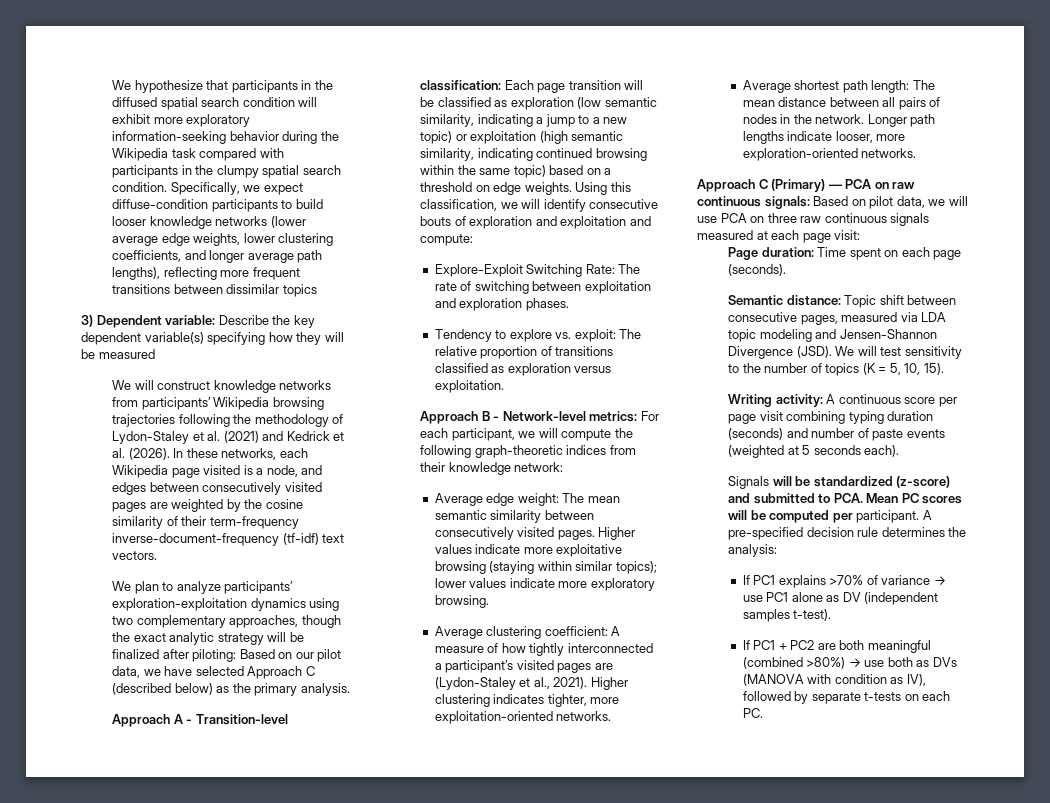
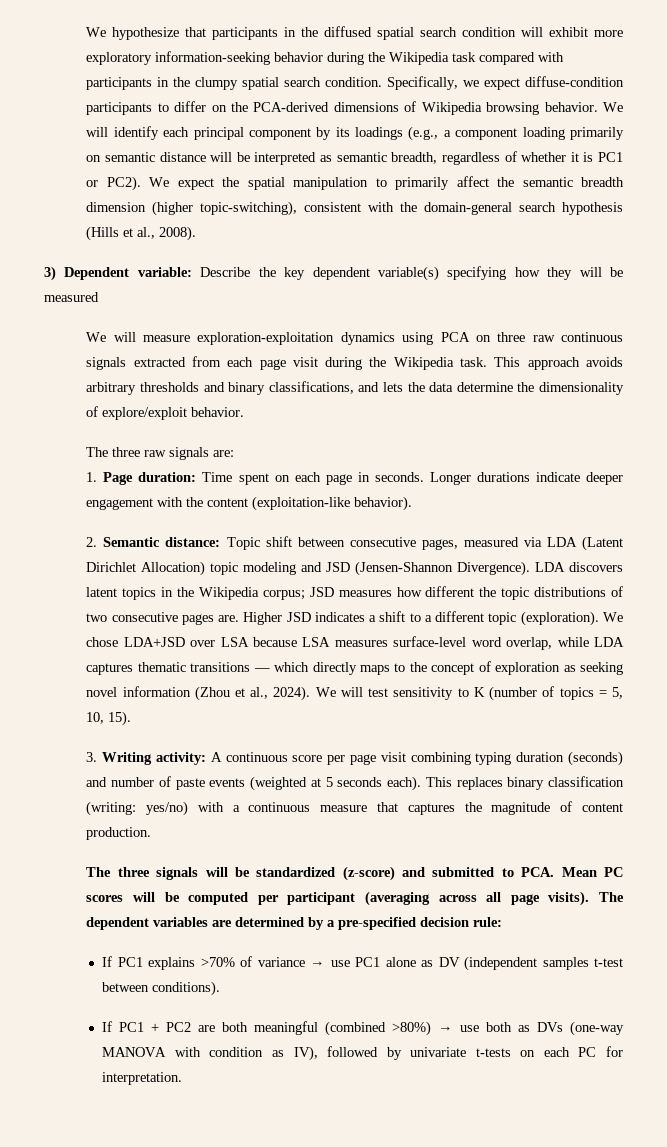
[295,199,323,209] [112,216,306,229] [112,233,334,246] [112,250,323,263] [112,267,300,280] [112,284,317,297] build looser knowledge networks (lower average edge weights, lower clustering coefficients, and longer average path lengths), reflecting more frequent transitions between dissimilar topics -> [174,101,623,115] [86,126,624,141] [86,151,624,165] [86,176,624,191] [86,201,623,216] [86,226,197,241] differ on the PCA-derived dimensions of Wikipedia browsing behavior. We will identify each principal component by its loadings (e.g., a component loading primarily on semantic distance will be interpreted as semantic breadth, regardless of whether it is PC1 or PC2). We expect the spatial manipulation to primarily affect the semantic breadth dimension (higher topic-switching), consistent with the domain-general search hypothesis (Hills et al., 2008).
[157,380,332,393] [112,397,324,410] [112,414,344,427] [112,431,345,444] [112,448,308,460] [112,465,323,478] [112,482,322,495] [112,499,303,512] [112,516,299,529] [112,533,345,546] [112,551,158,560] [112,581,294,594] [112,598,340,611] [112,615,341,628] [112,632,304,645] [112,649,342,662] [112,666,315,679] [112,683,350,696] [112,714,288,727] [420,80,644,93] [420,97,657,110] [420,114,628,127] [420,131,624,144] [420,148,647,161] [420,165,612,178] [420,182,631,195] [420,199,659,212] [420,216,651,229] [420,234,474,246] [434,264,641,277] [434,281,651,294] [434,298,569,311] [434,329,642,342] [434,346,614,359] [434,363,612,376] [434,380,504,393] [420,411,659,424] [420,428,633,441] [420,445,636,458] [420,462,564,475] [434,493,620,506] [434,510,594,523] [434,527,636,540] [434,544,623,557] [434,561,657,574] [434,578,655,591] [434,595,489,608] [434,626,621,639] [434,643,653,656] [434,660,613,673] [434,677,628,690] [434,694,620,707] [434,711,612,724] [742,80,935,93] [742,97,941,110] [742,114,936,127] [742,131,906,144] [742,148,917,161] [697,179,916,192] [697,196,968,209] [697,216,717,223] construct knowledge networks from participants’ Wikipedia browsing trajectories following the methodology of Lydon-Staley et al. (2021) and Kedrick et al. (2026). In these networks, each Wikipedia page visited is a node, and edges between consecutively visited pages are weighted by the cosine similarity of their term-frequency inverse-document-frequency (tf-idf) text vectors. // We plan to analyze participants’ exploration-exploitation dynamics using two complementary approaches, though the exact analytic strategy will be finalized after piloting: Based on our pilot data, we have selected Approach C (described below) as the primary analysis. // Approach A - Transition-level classification: Each page transition will be classified as exploration (low semantic similarity, indicating a jump to a new topic) or exploitation (high semantic similarity, indicating continued browsing within the same topic) based on a threshold on edge weights. Using this classification, we will identify consecutive bouts of exploration and exploitation and compute: // Explore-Exploit Switching Rate: The rate of switching between exploitation and exploration phases. // Tendency to explore vs. exploit: The relative proportion of transitions classified as exploration versus exploitation. // Approach B - Network-level metrics: For each participant, we will compute the following graph-theoretic indices from their knowledge network: // Average edge weight: The mean semantic similarity between consecutively visited pages. Higher values indicate more exploitative browsing (staying within similar topics); lower values indicate more exploratory browsing. // Average clustering coefficient: A measure of how tightly interconnected a participant’s visited pages are (Lydon-Staley et al., 2021). Higher clustering indicates tighter, more exploitation-oriented networks. // Average shortest path length: The mean distance between all pairs of nodes in the network. Longer path lengths indicate looser, more exploration-oriented networks. // Approach C (Primary) — PCA on raw continuous signals: Based on pilot data, we will use -> [143,332,434,345] measure exploration-exploitation dynamics using
[697,230,861,243] measured at each page visit: // -> [133,356,624,370] [86,381,624,395] [86,406,245,420] [86,447,235,460] [86,472,98,482] extracted from each page visit during the Wikipedia task. This approach avoids arbitrary thresholds and binary classifications, and lets the data determine the dimensionality of explore/exploit behavior. // The three raw signals are: // 1.
[728,264,787,276] (seconds). // -> [357,472,623,485] [86,496,413,511] [86,537,98,547] in seconds. Longer durations indicate deeper engagement with the content (exploitation-like behavior). // 2.
[728,329,937,342] [728,346,832,359] topic modeling and Jensen-Shannon Divergence (JSD). -> [581,536,623,551] [86,561,623,576] [86,586,623,600] [86,611,623,626] [86,636,624,650] [86,661,623,675] [86,686,311,701] (Latent Dirichlet Allocation) topic modeling and JSD (Jensen-Shannon Divergence). LDA discovers latent topics in the Wikipedia corpus; JSD measures how different the topic distributions of two consecutive pages are. Higher JSD indicates a shift to a different topic (exploration). We chose LDA+JSD over LSA because LSA measures surface-level word overlap, while LDA captures thematic transitions — which directly maps to the concept of exploration as seeking novel information (Zhou et al., 2024).
[742,363,808,373] the number -> [473,686,538,701] K (number
[862,363,876,375] (K -> (594, 693) none
(944, 369) none -> [86,752,98,762] 3.
[728,476,770,489] // Signals -> [425,776,625,790] [86,801,623,816] [86,827,152,840] [86,867,199,880] This replaces binary classification (writing: yes/no) with a continuous measure that captures the magnitude of content production. // The three signals
[856,510,932,523] [728,527,967,540] [728,544,778,557] participant. A pre-specified decision rule determines the analysis: -> [287,891,624,906] [86,917,503,930] participant (averaging across all page visits). The dependent variables are determined by a pre-specified decision rule:
[793,609,832,621] t-test). -> [593,958,623,967] [102,981,221,996] t-test between conditions).
[742,674,804,686] (MANOVA -> [569,1021,624,1036] [102,1047,167,1057] (one-way MANOVA
[811,692,861,704] separate -> [410,1047,467,1057] univariate
[742,708,763,718] PC. -> [578,1046,623,1057] [102,1072,183,1085] PC for interpretation.

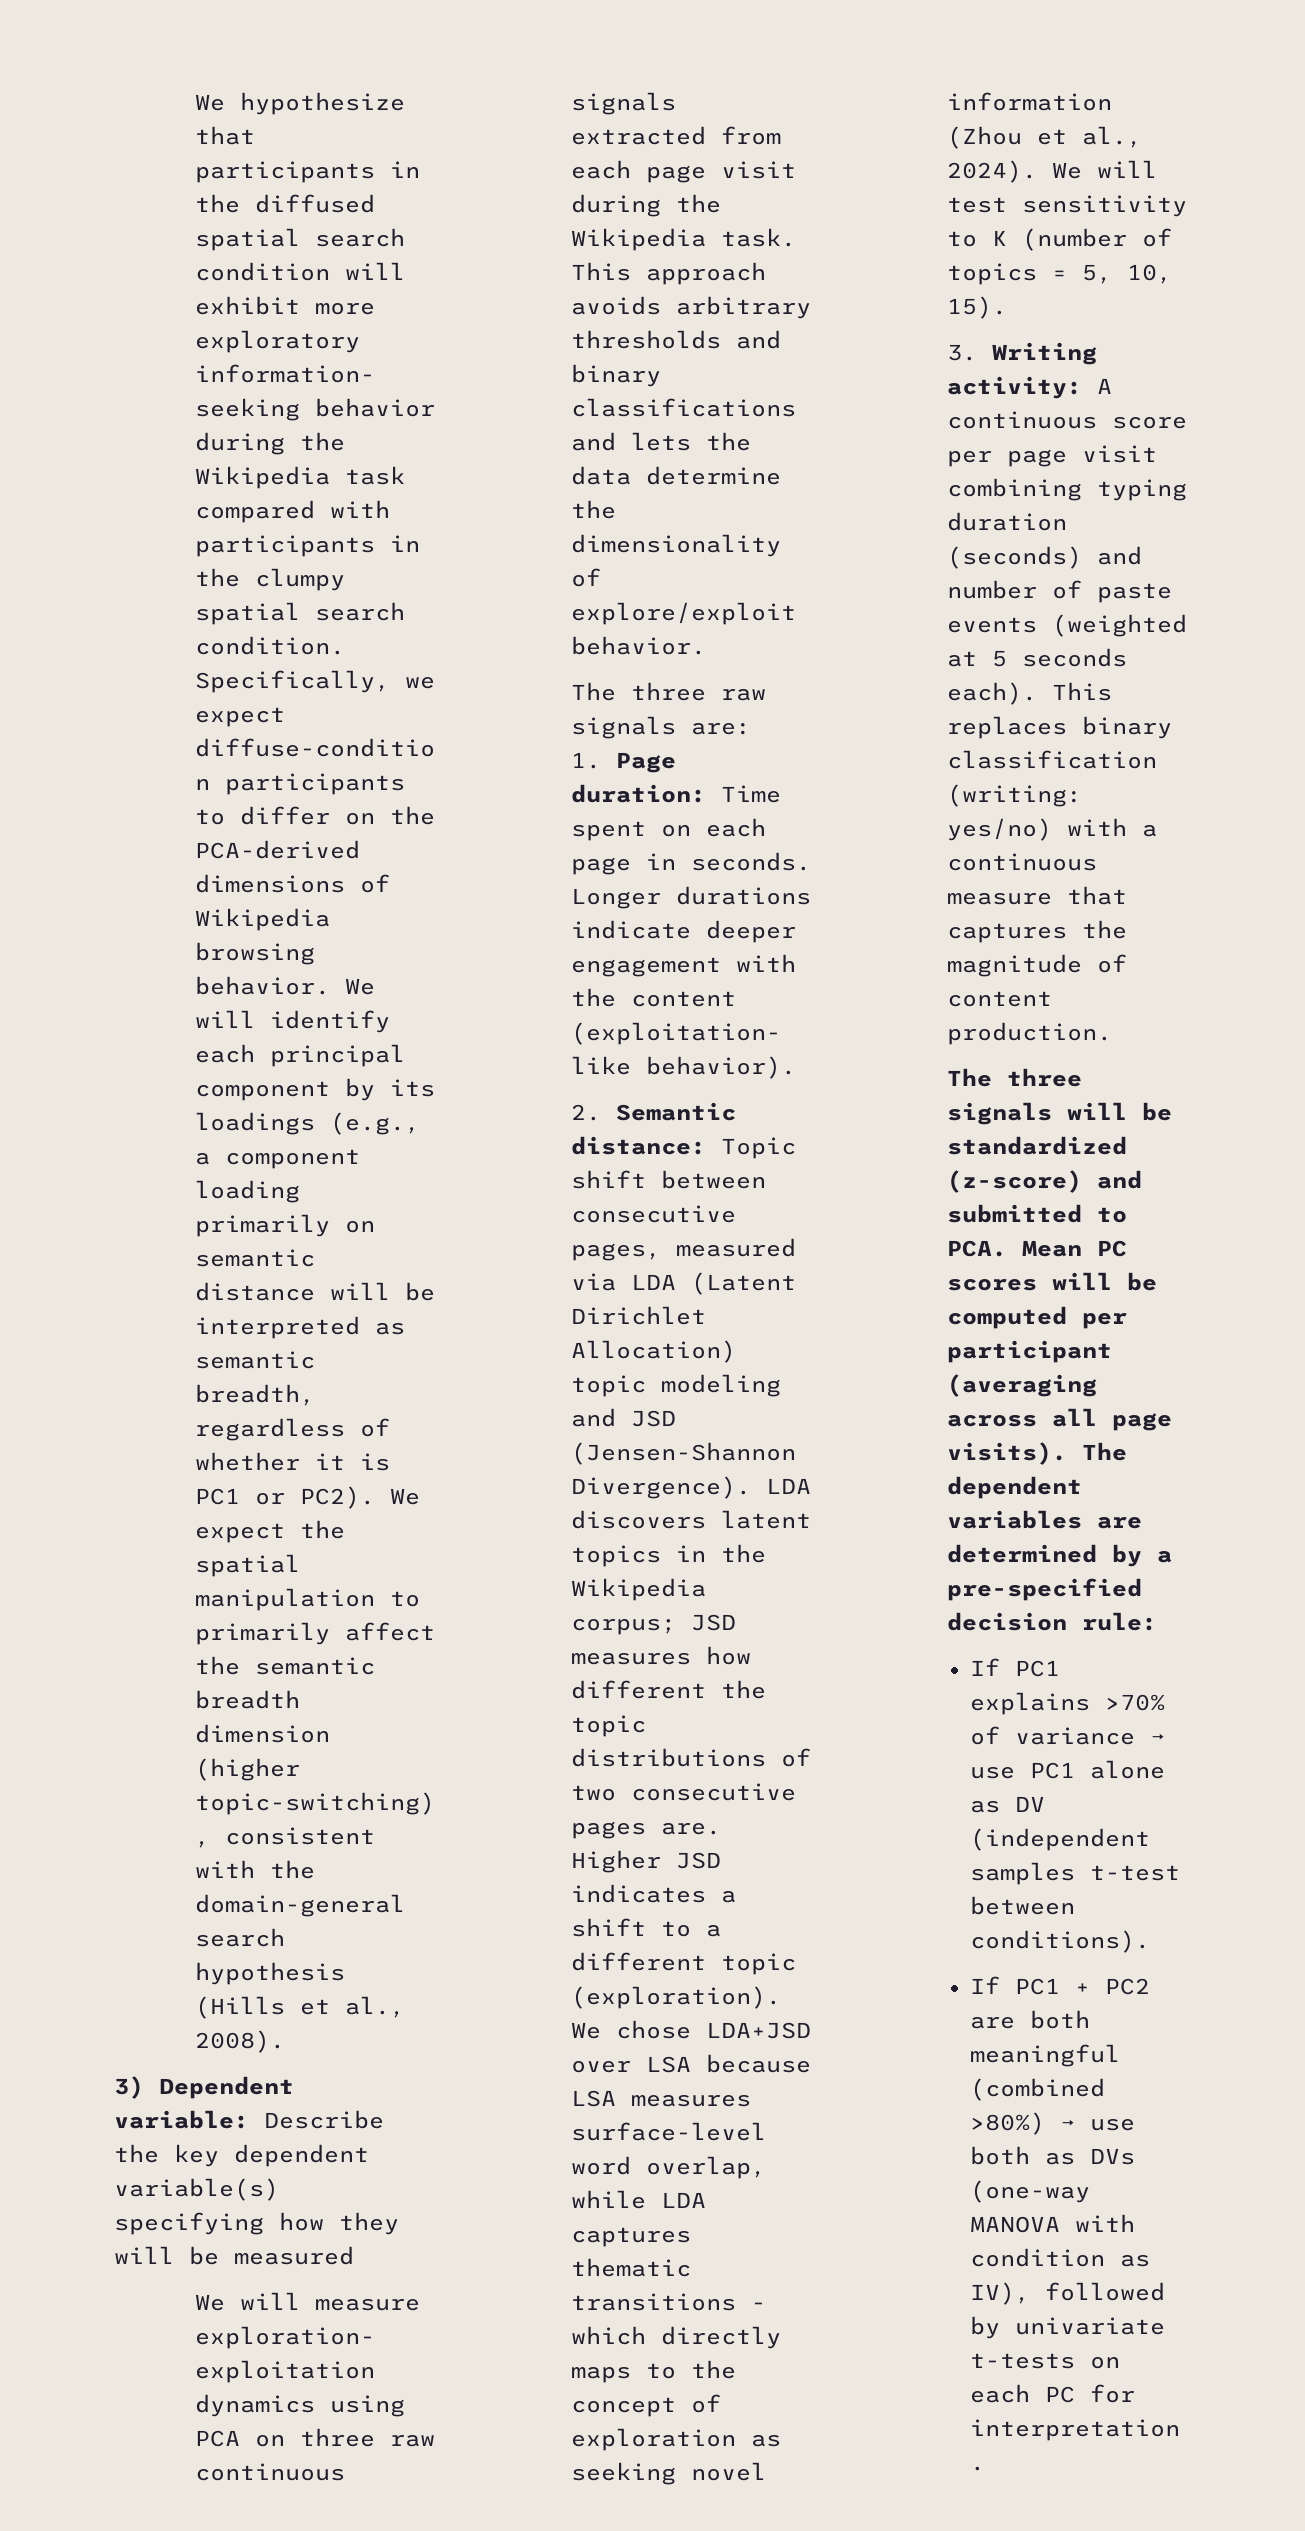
[268,381,354,394] classifications, -> [570,398,796,417] classifications
[253,668,270,672] — -> [750,2302,766,2310] -

